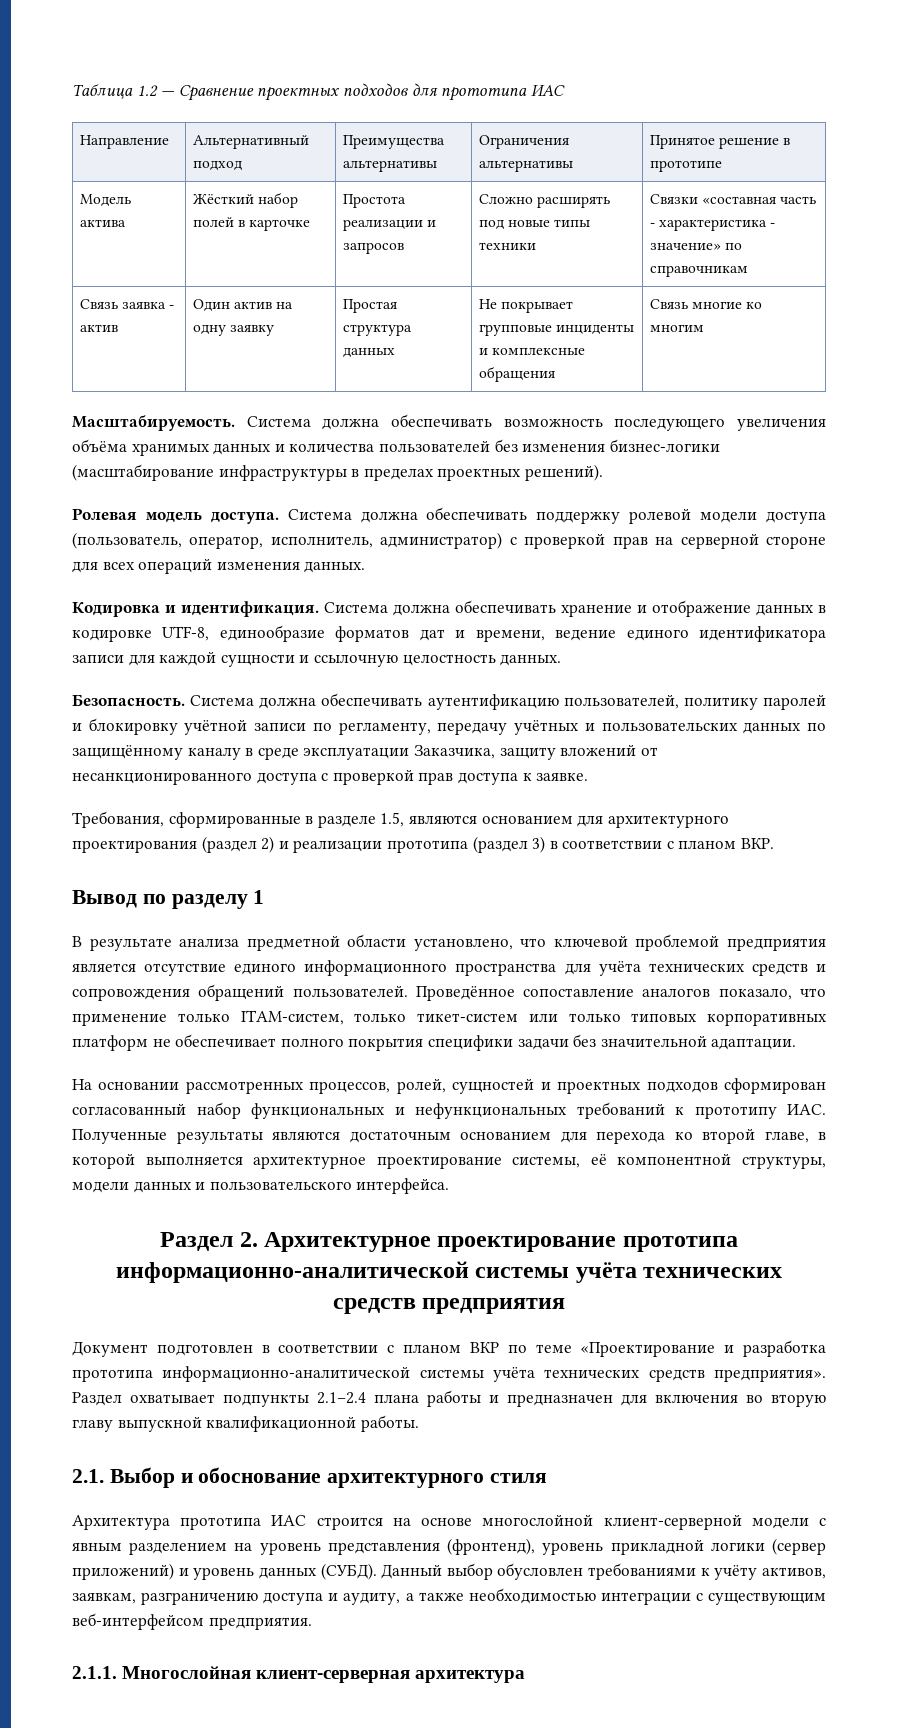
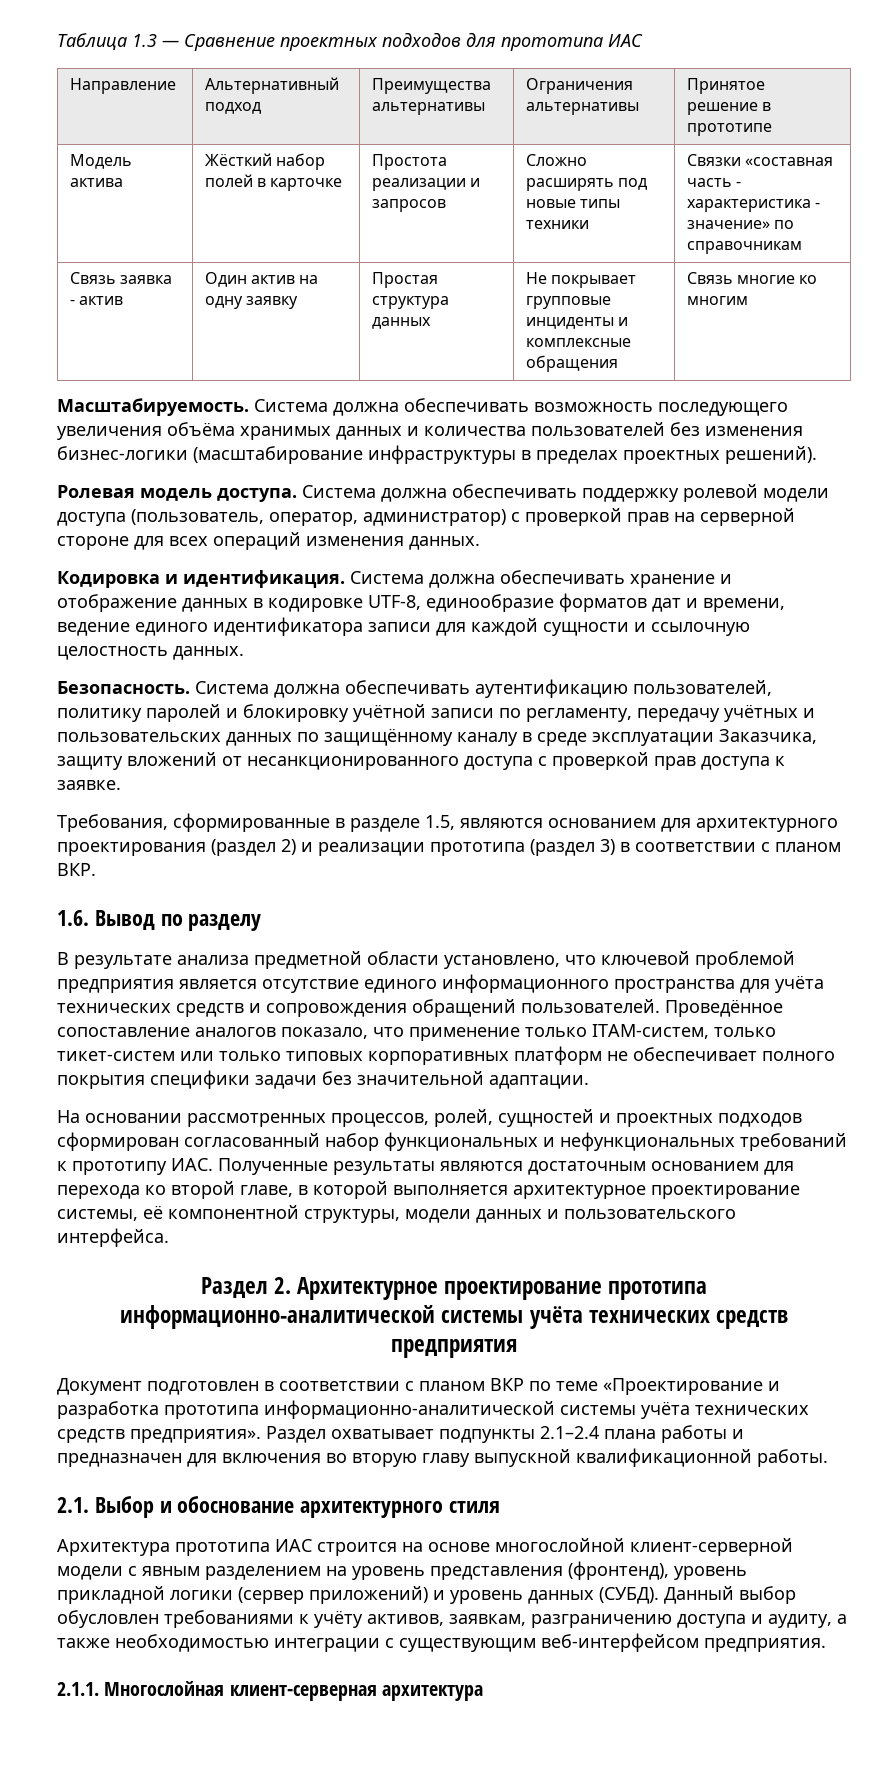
[136,85,158,97] 1.2 -> [132,34,157,47] 1.3
[270,536,373,548] исполнитель, -> (358, 519) none
(775, 843) none -> [57,910,89,926] 1.6.
[253,890,265,904] 1 -> (262, 922) none

